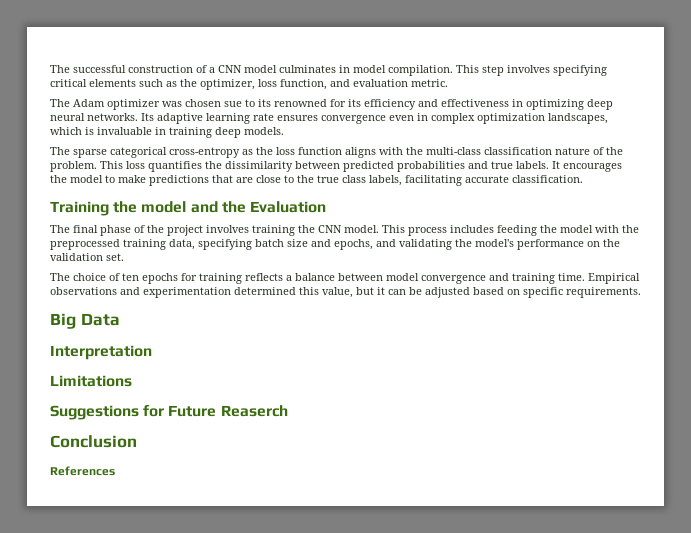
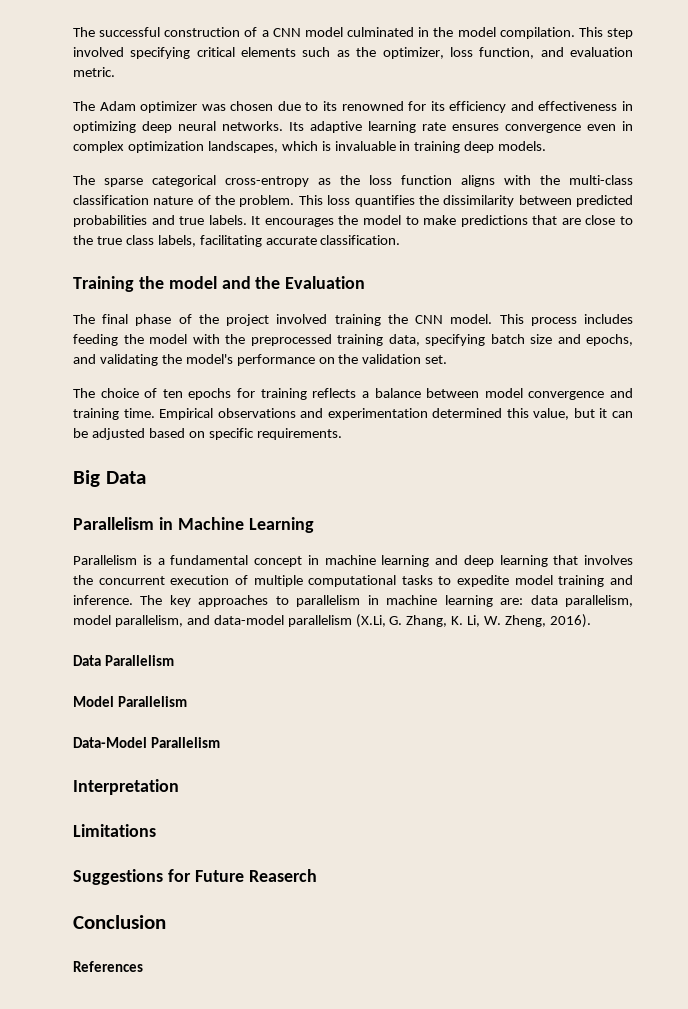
[279,65,350,73] culminates in -> [347,27,454,37] culminated in the
[507,65,550,73] involves -> [73,47,124,57] involved
[224,101,242,107] sue -> [277,101,301,111] due
[206,225,249,233] involves -> [276,314,328,324] involved
(120, 319) none -> [73,517,314,533] [73,555,633,567] [73,575,633,587] [73,595,633,607] [73,614,591,628] [73,655,174,666] [73,696,187,707] [73,737,220,748] // Parallelism in Machine Learning // Parallelism is a fundamental concept in machine learning and deep learning that involves the concurrent execution of multiple computational tasks to expedite model training and inference. The key approaches to parallelism in machine learning are: data parallelism, model parallelism, and data-model parallelism (X.Li, G. Zhang, K. Li, W. Zheng, 2016). // Data Parallelism // Model Parallelism // Data-Model Parallelism

